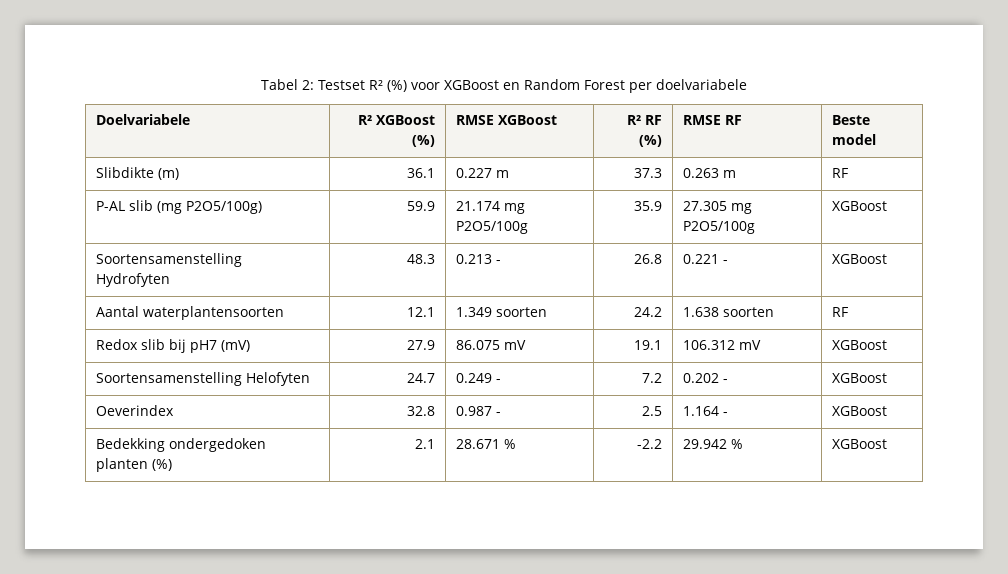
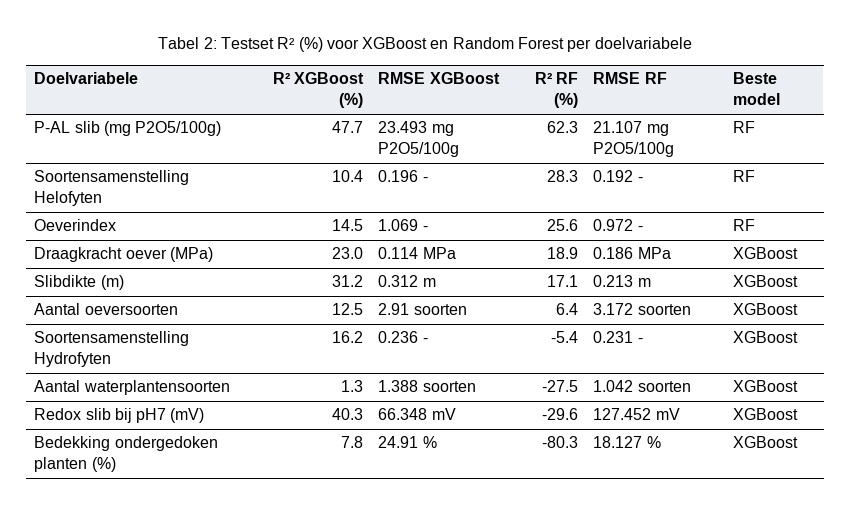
[96,167,180,180] [406,168,435,178] [456,168,510,178] [633,168,662,178] [683,168,737,178] [832,168,849,178] // Slibdikte (m) | 36.1 | 0.227 m | 37.3 | 0.263 m | RF -> (781, 99) none
[406,201,435,211] [456,201,526,214] [456,221,529,234] [633,201,662,211] [683,201,753,214] [683,221,756,234] 59.9 | 21.174 mg P2O5/100g | 35.9 | 27.305 mg P2O5/100g -> [331,121,363,133] [378,121,454,136] [378,142,460,157] [546,121,578,133] [593,121,669,136] [593,142,675,157] [733,121,756,133] [34,170,190,185] [34,191,103,206] [331,170,363,182] [378,170,428,182] [546,170,578,182] [593,170,643,182] [733,170,756,182] [34,219,117,231] [331,219,363,231] [378,219,428,231] [546,219,578,231] [593,219,643,231] [733,219,756,231] [34,247,213,262] [331,247,363,259] [378,247,456,259] [546,247,578,259] [593,247,671,259] [733,247,799,259] [34,275,124,290] [331,275,363,287] [378,275,436,287] [546,275,578,287] [593,275,651,287] [733,275,799,287] [34,303,178,315] [331,303,363,315] [378,303,467,315] [555,303,578,315] [593,303,691,315] 47.7 | 23.493 mg P2O5/100g | 62.3 | 21.107 mg P2O5/100g | RF // Soortensamenstelling Helofyten | 10.4 | 0.196 - | 28.3 | 0.192 - | RF // Oeverindex | 14.5 | 1.069 - | 25.6 | 0.972 - | RF // Draagkracht oever (MPa) | 23.0 | 0.114 MPa | 18.9 | 0.186 MPa | XGBoost // Slibdikte (m) | 31.2 | 0.312 m | 17.1 | 0.213 m | XGBoost // Aantal oeversoorten | 12.5 | 2.91 soorten | 6.4 | 3.172 soorten
[406,254,435,264] [456,254,502,264] [633,254,662,264] [683,254,720,264] 48.3 | 0.213 - | 26.8 | 0.221 -> [331,331,363,343] [378,331,428,343] [550,331,578,343] [593,331,634,343] 16.2 | 0.236 - | -5.4 | 0.231
[406,307,435,317] [456,307,548,317] [633,307,662,317] [683,307,775,317] [832,307,849,317] 12.1 | 1.349 soorten | 24.2 | 1.638 soorten | RF -> [340,380,363,392] [378,380,476,392] [541,380,578,392] [593,380,691,392] [733,380,799,392] 1.3 | 1.388 soorten | -27.5 | 1.042 soorten | XGBoost
[406,340,435,350] [456,340,527,350] [633,340,662,350] [683,340,736,350] 27.9 | 86.075 mV | 19.1 | 106.312 -> [331,408,363,420] [378,408,456,420] [541,408,578,420] [593,408,652,420] 40.3 | 66.348 mV | -29.6 | 127.452
[96,372,311,386] [406,373,435,383] [456,373,502,383] [641,373,662,383] [683,373,729,383] [832,373,888,383] [96,405,175,416] [406,406,435,416] [456,406,502,416] [641,406,662,416] [683,406,729,416] [832,406,888,416] // Soortensamenstelling Helofyten | 24.7 | 0.249 - | 7.2 | 0.202 - | XGBoost // Oeverindex | 32.8 | 0.987 - | 2.5 | 1.164 - | XGBoost -> (799, 414) none
[414,439,435,449] [456,439,517,449] [636,439,662,449] [683,439,728,449] 2.1 | 28.671 % | -2.2 | 29.942 -> [340,436,363,448] [378,436,437,448] [541,436,578,448] [593,436,643,448] 7.8 | 24.91 % | -80.3 | 18.127

